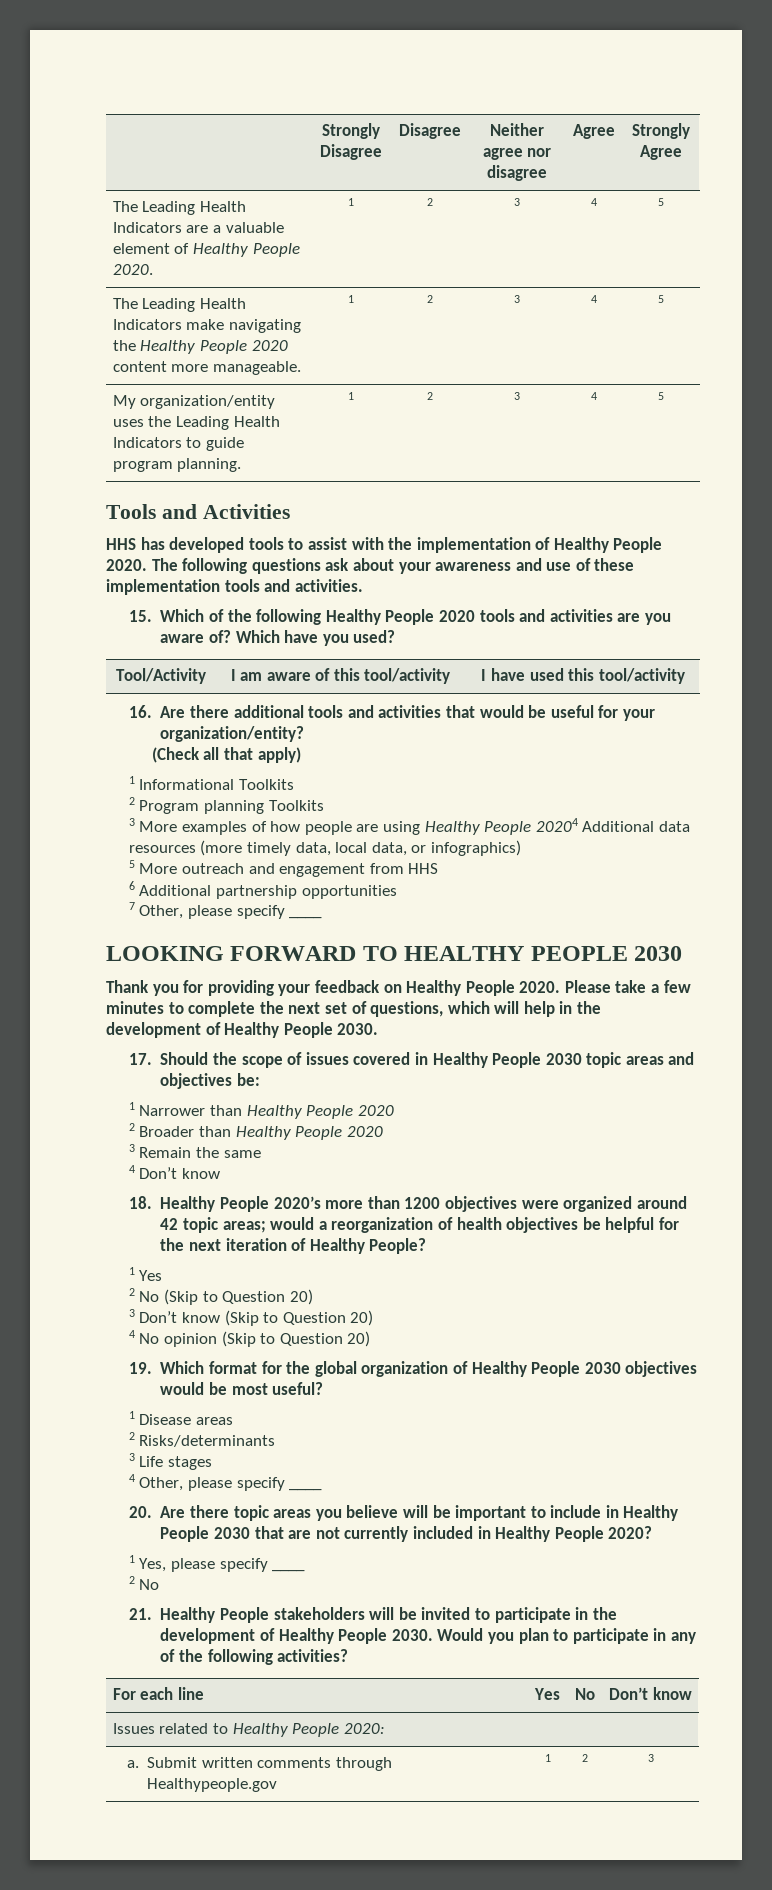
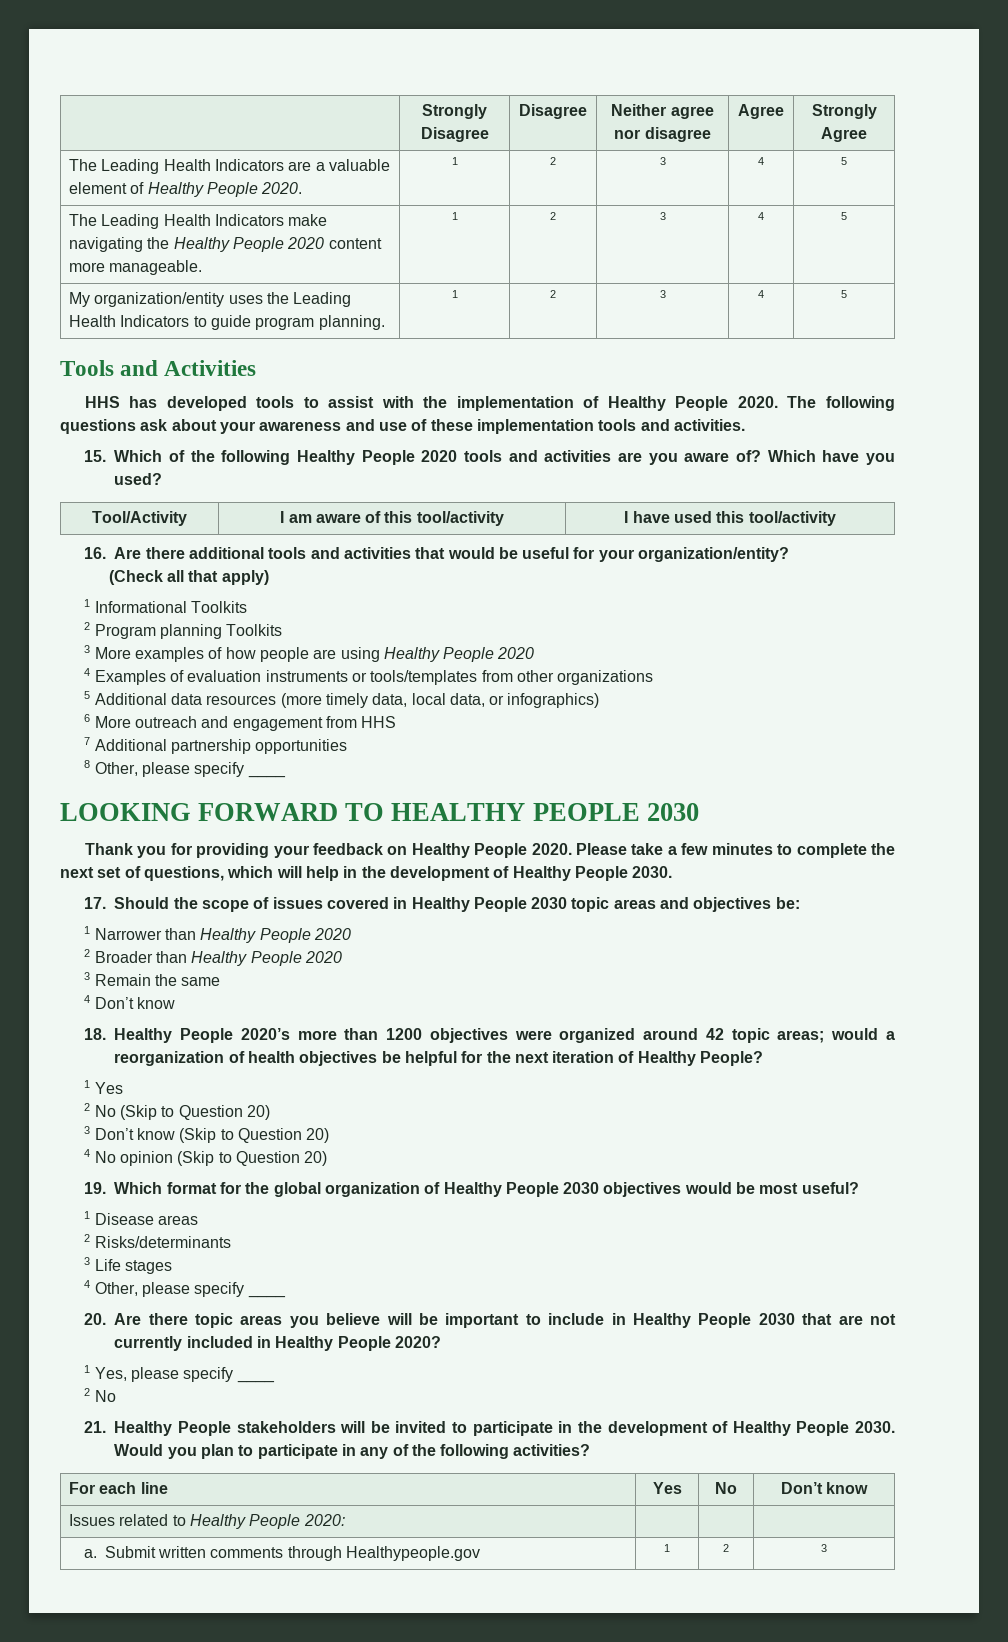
[535,818,578,832] 20204 -> [497,647,535,659] [84,668,654,685] [84,691,91,699] 2020 // 4 Examples of evaluation instruments or tools/templates from other organizations // 5
[128,860,135,868] 5 -> [84,714,91,722] 6
[128,881,135,890] 6 -> [84,737,91,745] 7
[128,902,135,910] 7 -> [84,760,91,768] 8

